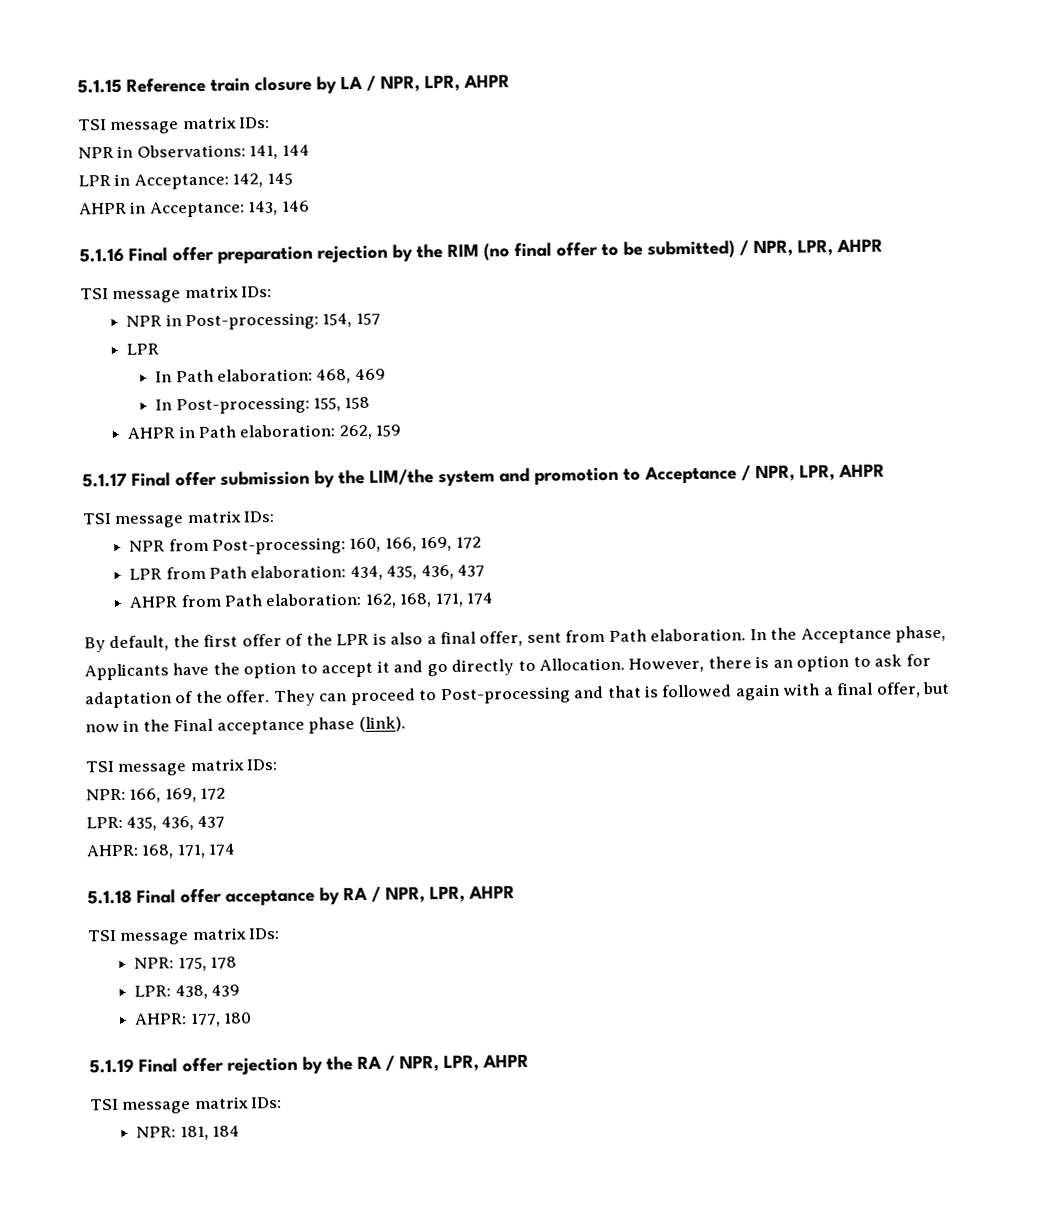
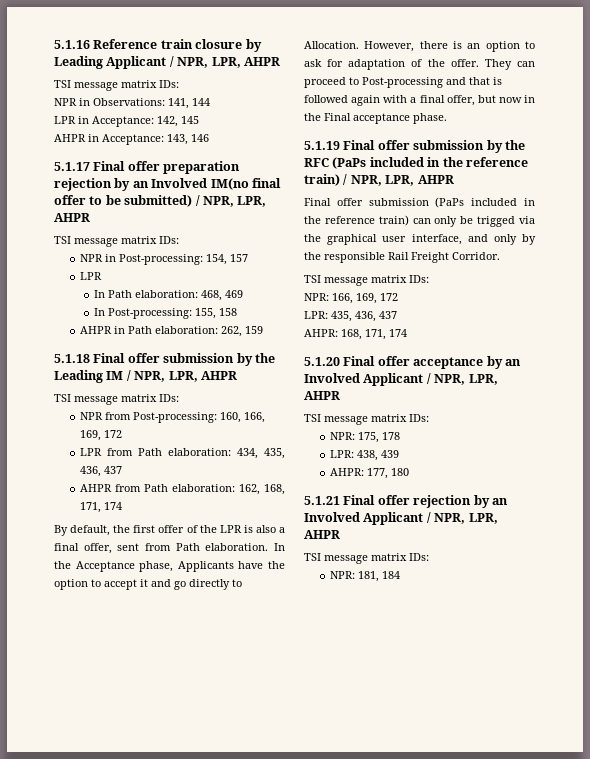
[77,78,122,94] 5.1.15 -> [54,40,90,49] 5.1.16
[340,75,363,90] LA -> [54,56,167,69] Leading Applicant
[79,247,124,263] 5.1.16 -> [54,162,90,171] 5.1.17
[416,243,510,261] the RIM (no -> [132,178,249,190] an Involved IM(no
[82,465,737,488] 5.1.17 Final offer submission by the LIM/the system and promotion to Acceptance -> [54,353,275,366] [54,370,124,383] 5.1.18 Final offer submission by the Leading IM
[308,716,406,734] phase (link). -> [413,113,447,124] [304,140,525,153] [304,157,528,169] [304,174,454,186] [304,197,535,208] [304,215,535,227] [304,234,536,245] [304,252,500,263] phase. // 5.1.19 Final offer submission by the RFC (PaPs included in the reference train) / NPR, LPR, AHPR // Final offer submission (PaPs included in the reference train) can only be trigged via the graphical user interface, and only by the responsible Rail Freight Corridor.
[87,889,132,905] 5.1.18 -> [304,357,340,366] 5.1.20
[343,886,368,901] RA -> [504,359,521,366] [304,373,424,386] an Involved Applicant
[89,1058,134,1074] 5.1.19 -> [304,496,340,505] 5.1.21
[326,1055,382,1071] the RA -> [491,498,508,505] [304,512,424,525] an Involved Applicant

